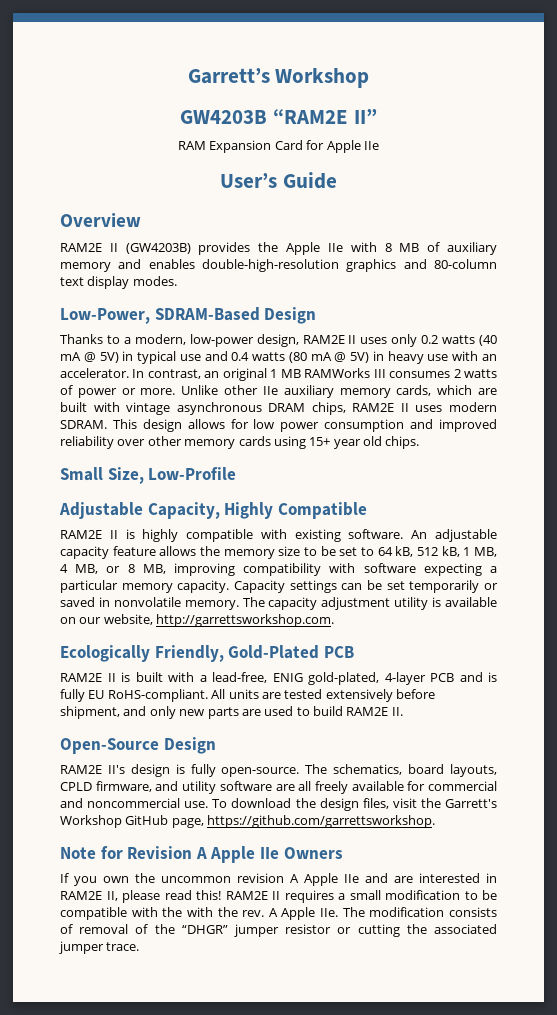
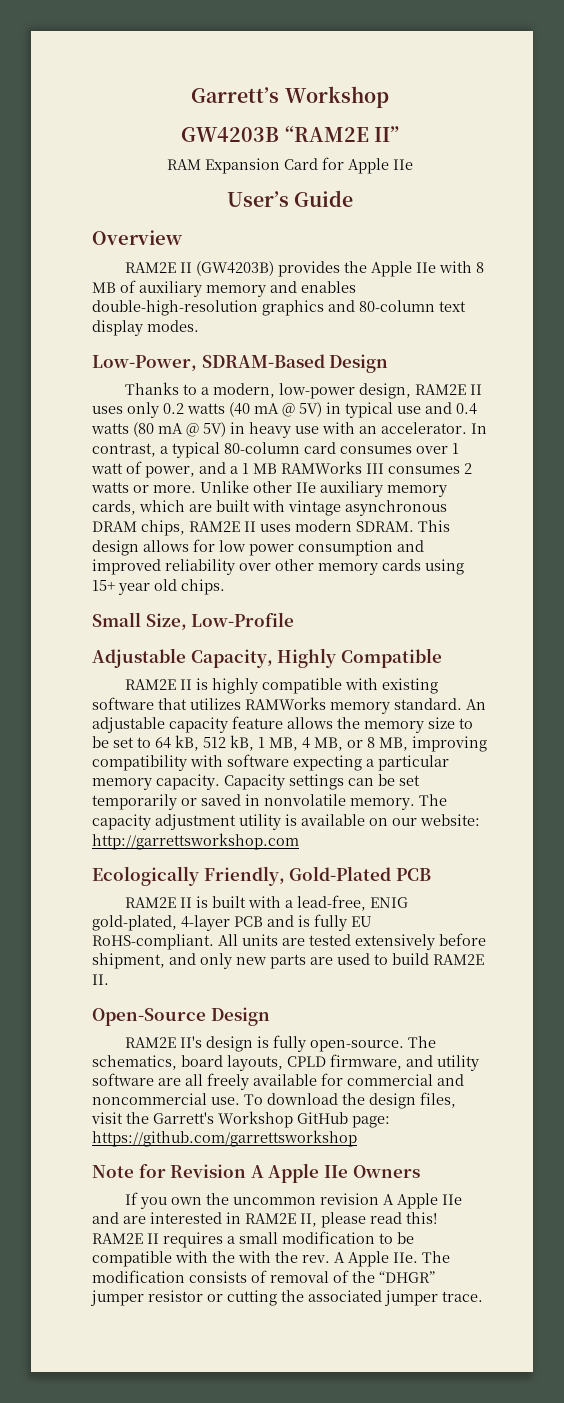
[204,368,267,381] an original -> [160,442,459,458] [91,461,238,478] a typical 80-column card consumes over 1 watt of power, and a
[60,385,117,398] of power -> (129, 487) none
[348,529,404,539] software. -> [92,697,462,714] software that utilizes RAMWorks memory standard.
[103,614,335,627] website, http://garrettsworkshop.com. -> [420,814,480,826] [92,833,299,850] website: http://garrettsworkshop.com
[171,815,436,828] page, https://github.com/garrettsworkshop. -> [352,1116,390,1128] [92,1130,357,1147] page: https://github.com/garrettsworkshop

